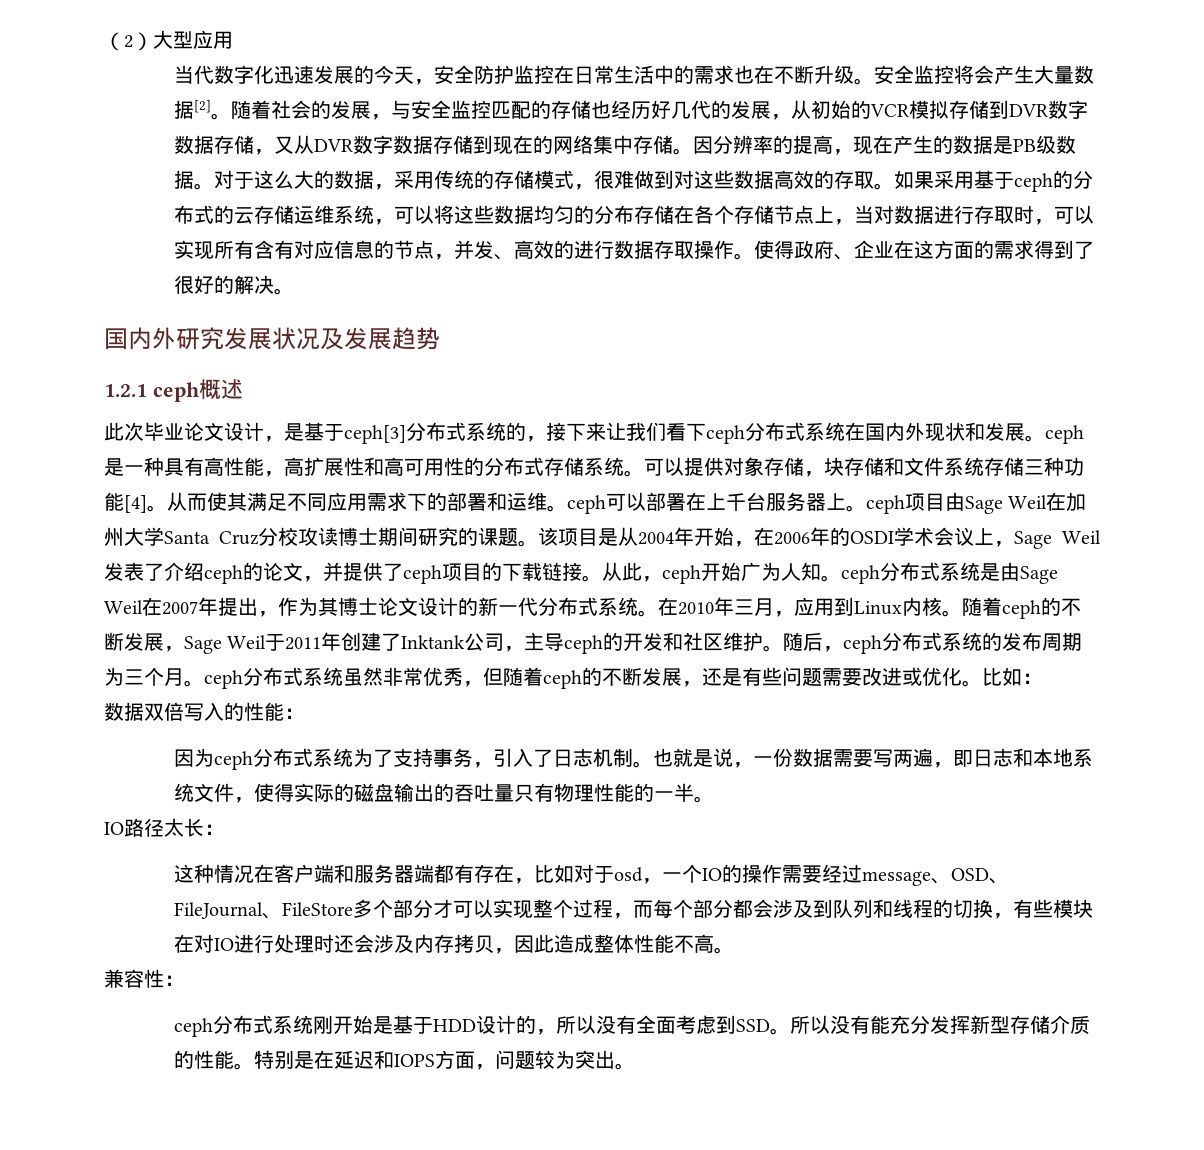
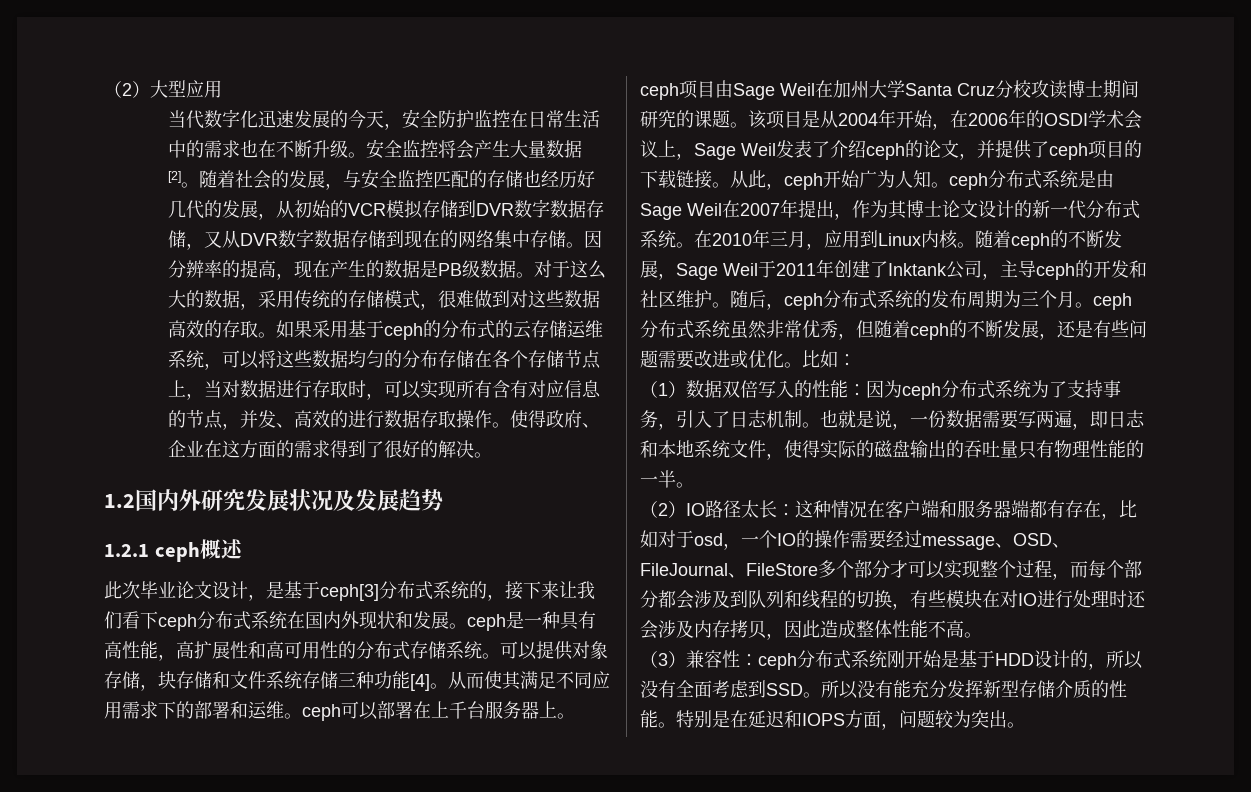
(294, 291) none -> [104,494,135,508] 1.2
(1042, 678) none -> [640,381,686,398] （1）
(304, 713) // -> (866, 390) none
(714, 799) none -> [640,501,686,518] （2）
(224, 829) // -> (795, 510) none
(734, 950) none -> [640,651,686,668] （3）
(184, 980) // -> (758, 660) none

